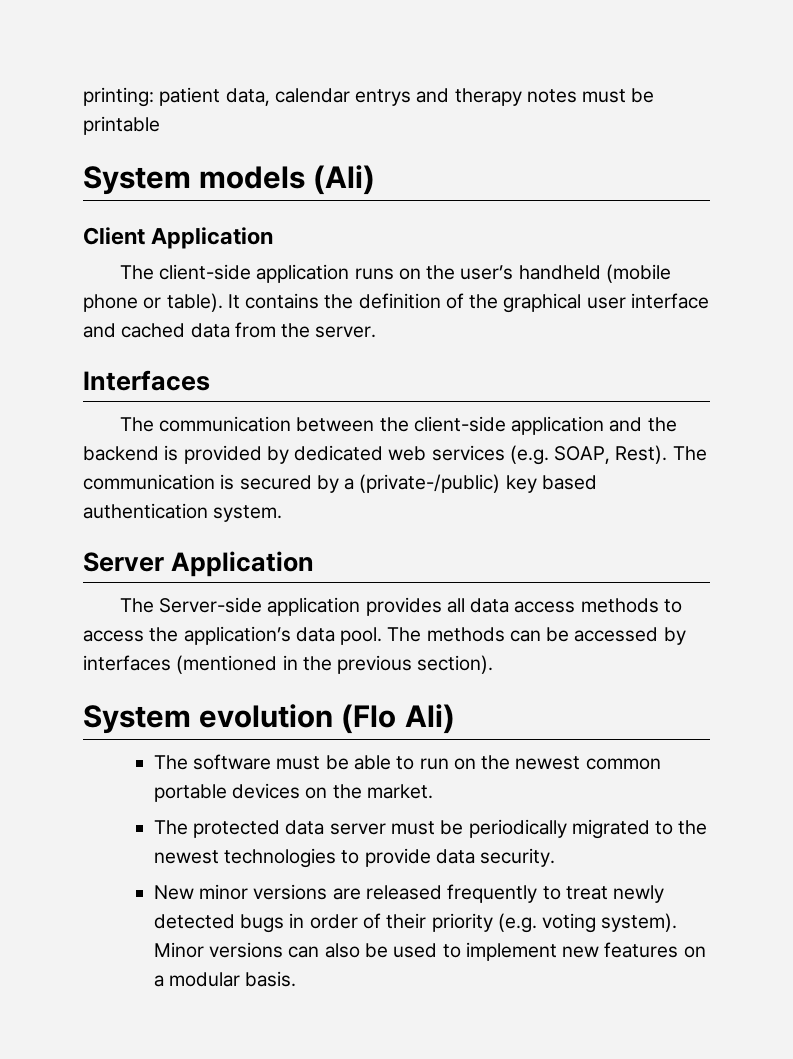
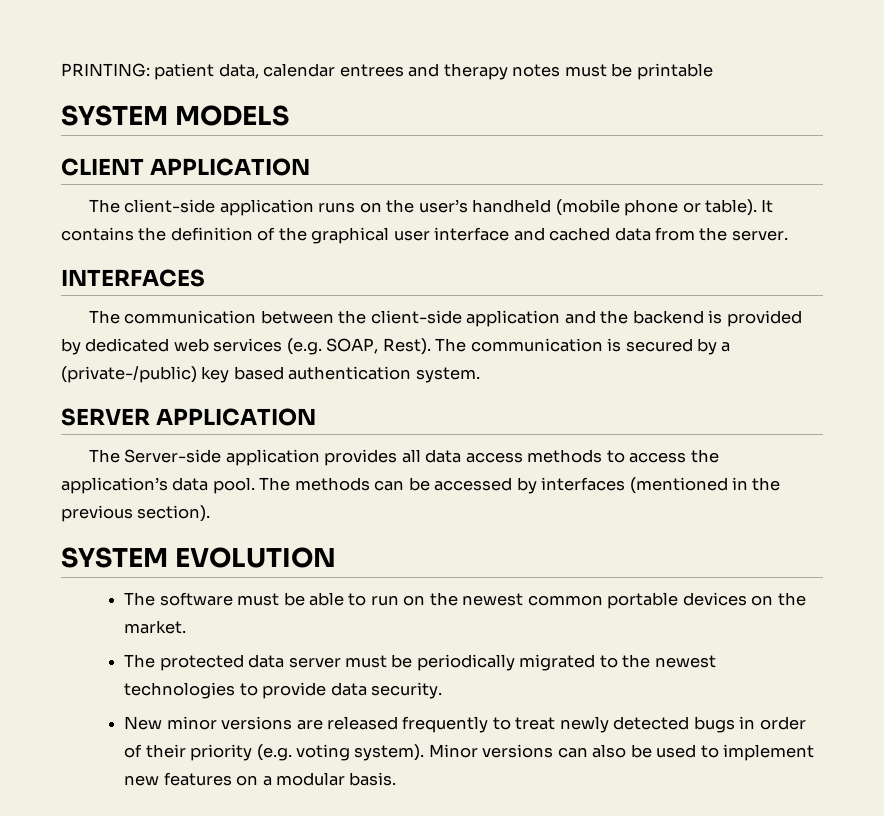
[83,87,154,107] printing: -> [61,63,150,77] PRINTING:
[355,89,412,106] entrys -> [339,64,404,77] entrees
[83,165,376,195] [83,227,274,249] System models (Ali) // Client Application -> [61,105,290,126] [61,158,310,176] SYSTEM MODELS // CLIENT APPLICATION
[83,370,210,391] Interfaces -> [61,269,205,287] INTERFACES
[83,551,315,577] Server Application -> [61,408,316,426] SERVER APPLICATION
[83,704,455,734] System evolution (Flo Ali) -> [61,547,337,568] SYSTEM EVOLUTION

